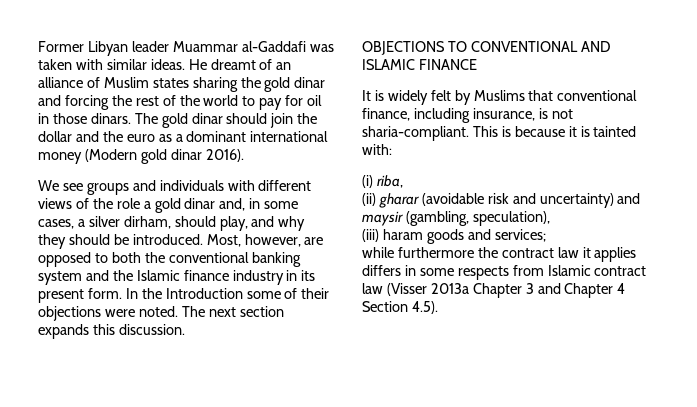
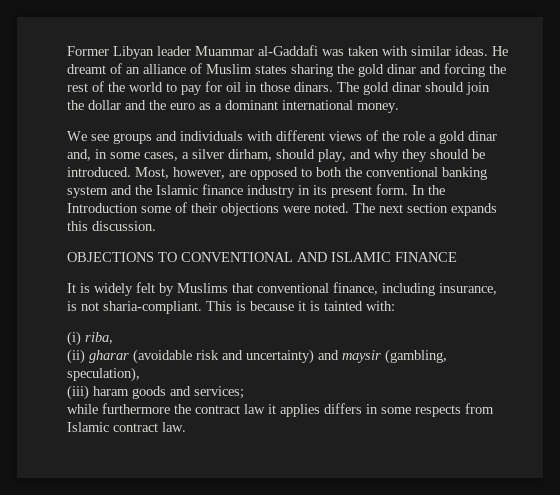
[38,149,244,164] money (Modern gold dinar 2016). -> [357,103,399,113] money.
[362,283,626,298] [362,301,438,314] law (Visser 2013a Chapter 3 and Chapter 4 Section 4.5). -> [162,422,186,432] law.

